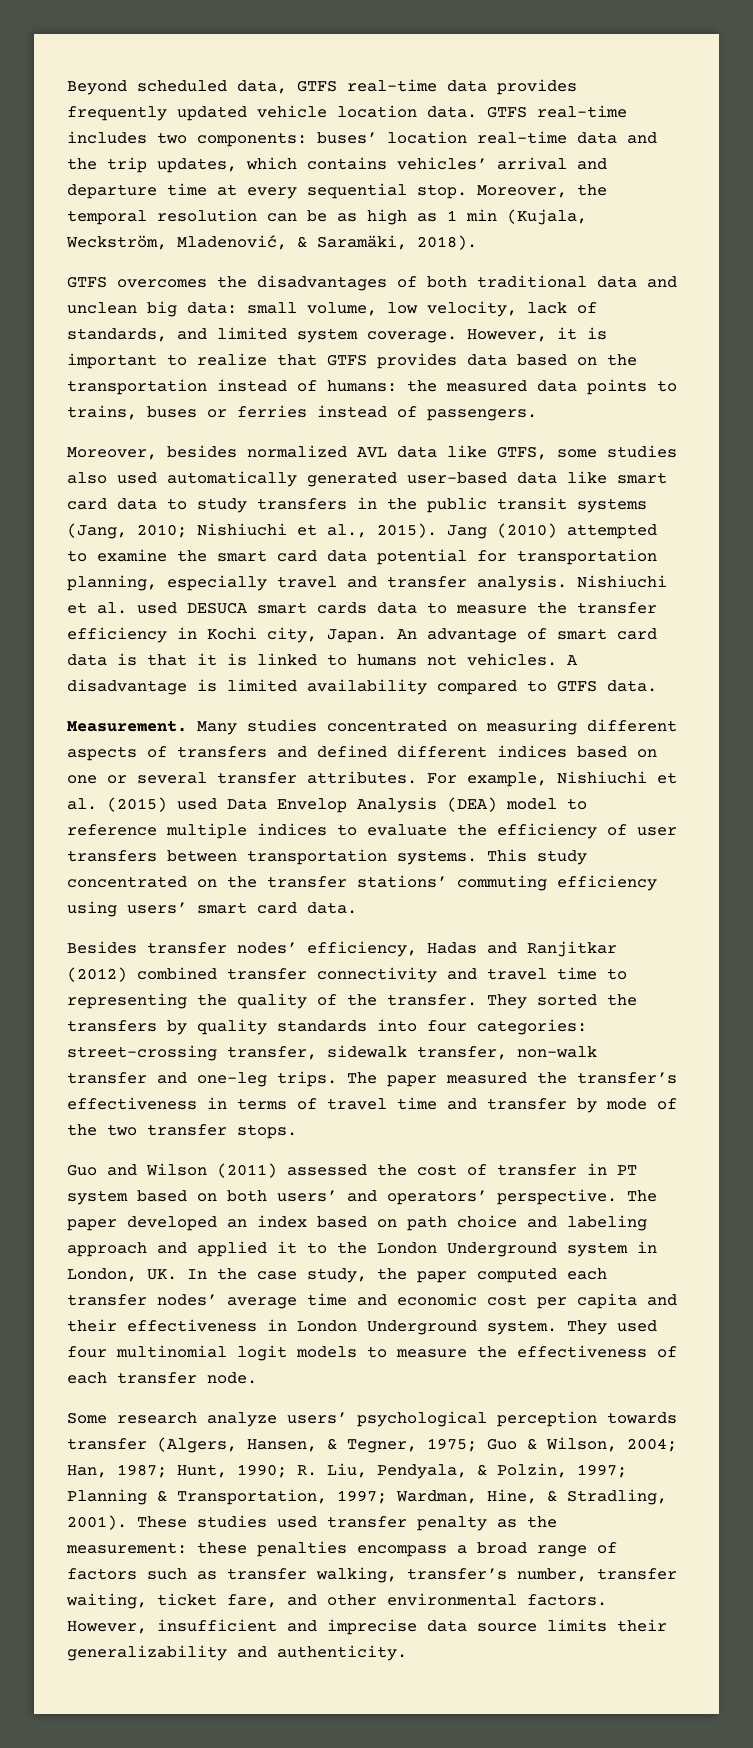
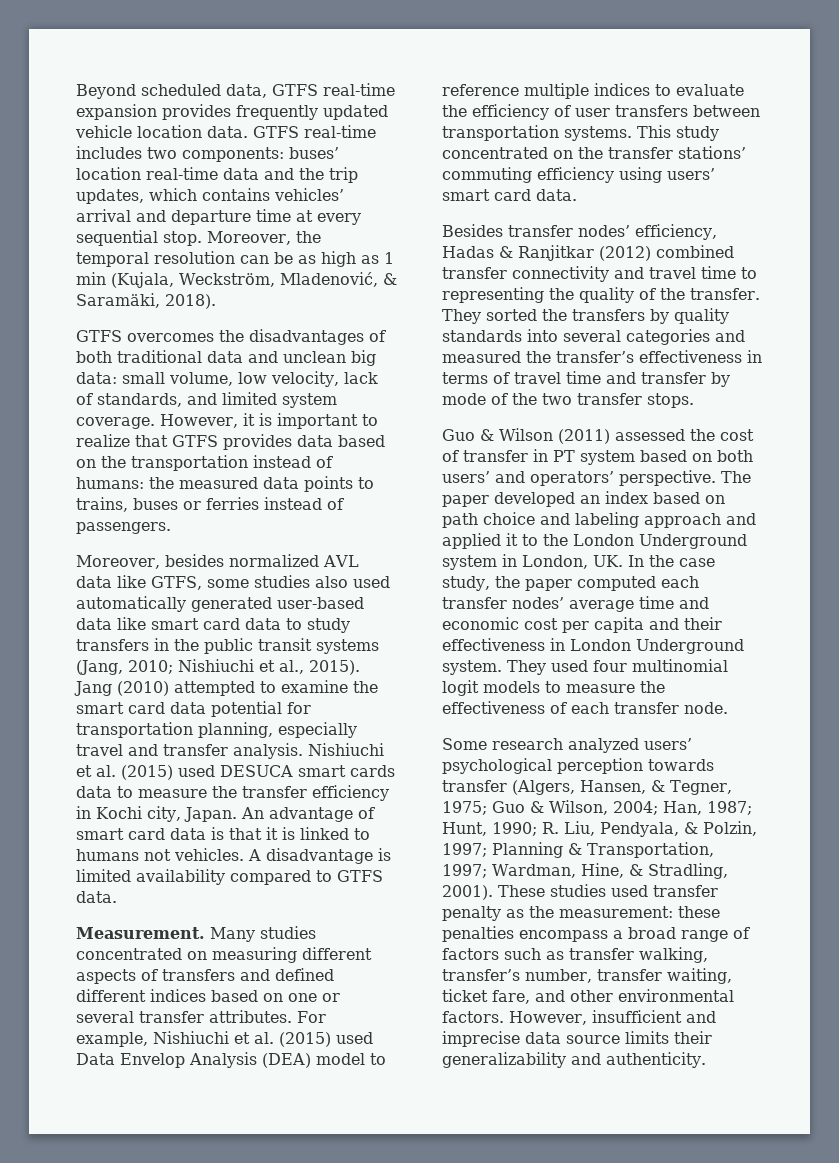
[447,80,487,92] data -> [76,104,157,120] expansion
(127, 608) none -> [121,765,173,780] (2015)
[487,942,517,954] and -> [499,246,513,258] &
[427,1019,587,1035] [67,1045,597,1061] [67,1071,437,1087] four categories: street-crossing transfer, sidewalk transfer, non-walk transfer and one-leg trips. The paper -> [563,329,745,345] several categories and
[107,1164,137,1176] and -> [480,429,494,441] &
[207,1412,277,1427] analyze -> [568,738,639,753] analyzed

